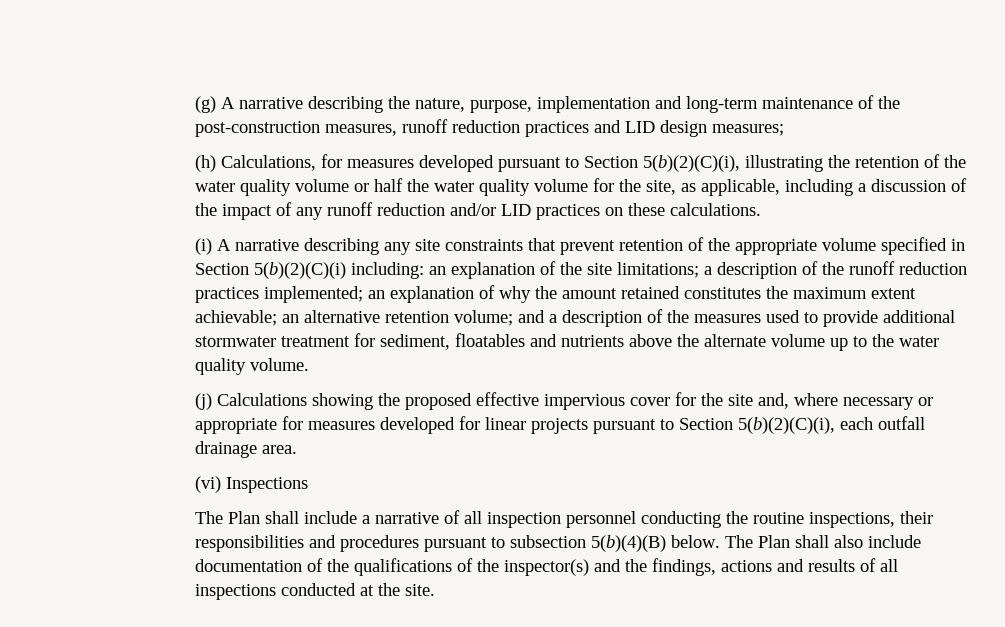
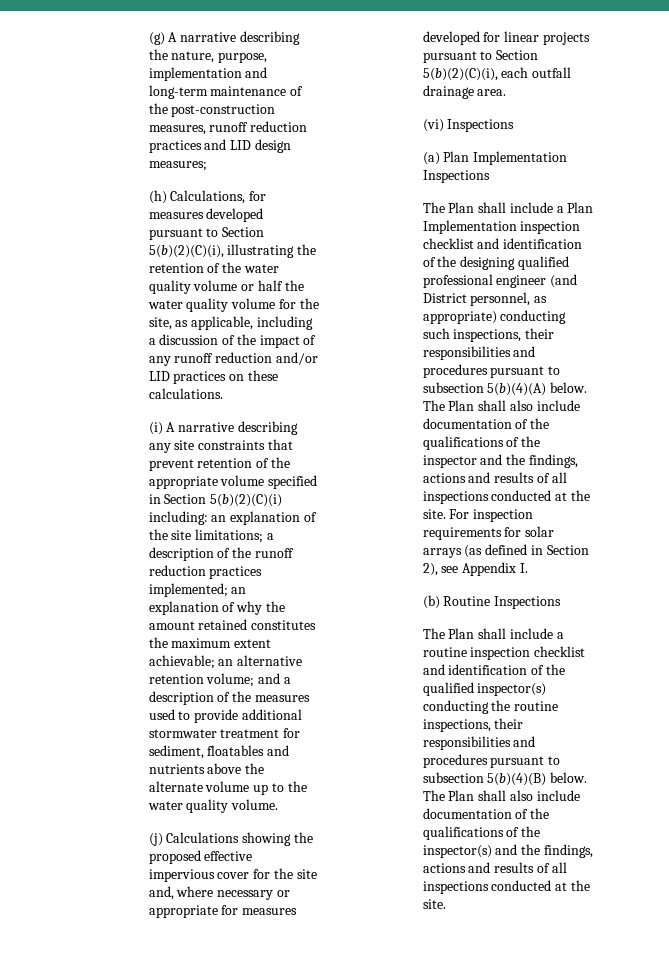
[194,510,636,528] // The Plan shall include a narrative of all inspection personnel -> [422,151,568,165] [422,170,490,183] [422,202,594,213] [422,220,581,234] [422,238,583,249] [422,256,569,270] [422,274,578,288] [422,292,548,306] [422,310,567,324] [422,328,555,342] [422,346,536,360] [422,364,561,378] [422,382,588,396] [422,400,580,411] [422,418,550,429] [422,436,541,450] [422,454,578,468] [422,472,567,483] [422,490,590,504] [422,509,534,522] [422,526,555,540] [422,544,589,558] [422,562,528,576] [422,595,562,609] [422,628,564,639] [422,646,586,660] [422,664,565,675] [422,682,547,696] // (a) Plan Implementation Inspections // The Plan shall include a Plan Implementation inspection checklist and identification of the designing qualified professional engineer (and District personnel, as appropriate) conducting such inspections, their responsibilities and procedures pursuant to subsection 5(b)(4)(A) below. The Plan shall also include documentation of the qualifications of the inspector and the findings, actions and results of all inspections conducted at the site. For inspection requirements for solar arrays (as defined in Section 2), see Appendix I. // (b) Routine Inspections // The Plan shall include a routine inspection checklist and identification of the qualified inspector(s)

